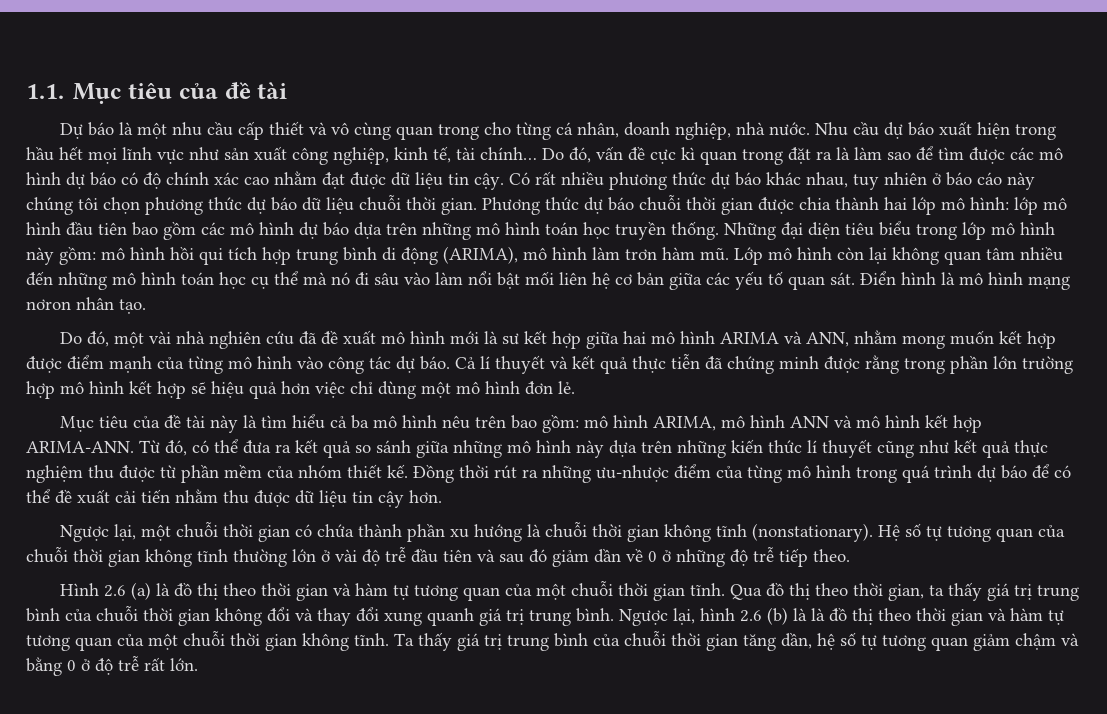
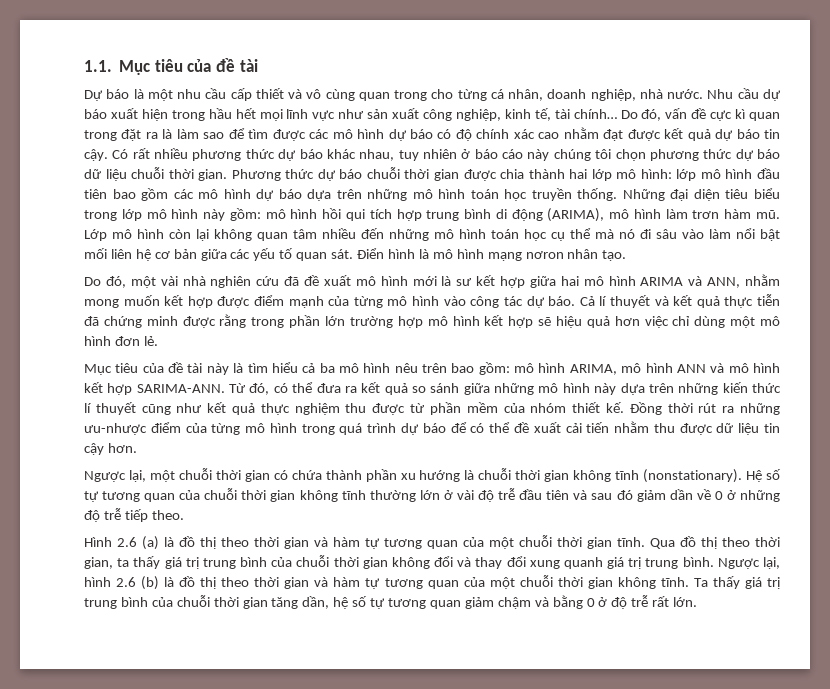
[391,172,443,189] dữ liệu -> [664,128,760,141] kết quả dự báo
[26,441,134,453] ARIMA-ANN. -> [136,384,225,393] SARIMA-ANN.
[811,608,825,621] là -> (175, 582) none

